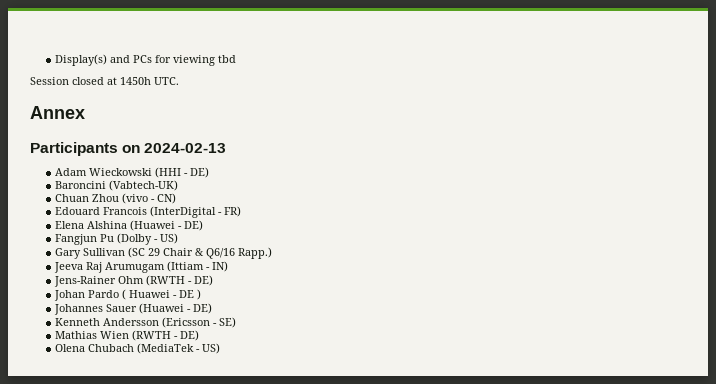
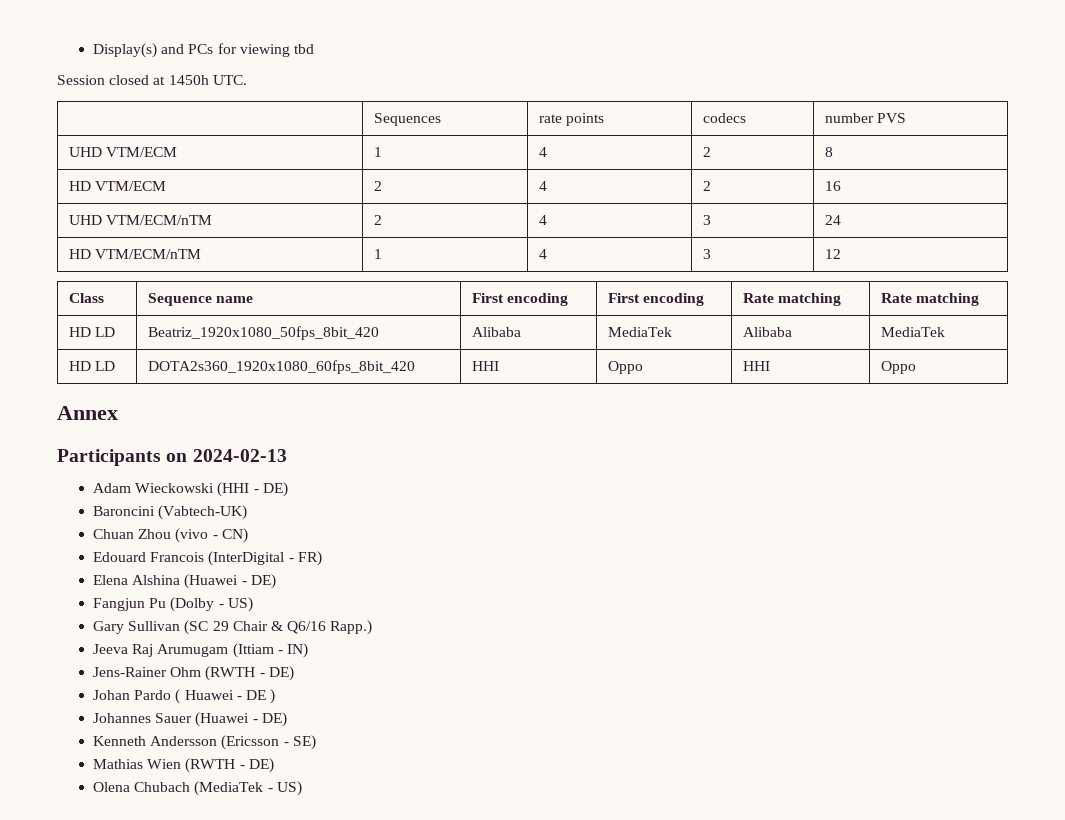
(179, 81) none -> [373,113,441,126] [538,113,604,126] [702,113,746,123] [824,113,906,123] [68,147,177,157] [373,147,382,157] [538,147,547,157] [702,147,711,157] [824,147,833,157] [68,181,166,191] [373,181,382,191] [538,181,547,191] [702,181,711,191] [824,181,841,191] [68,215,212,225] [373,215,382,225] [538,215,547,225] [702,215,711,225] [824,215,841,225] [68,249,201,259] [373,249,382,259] [538,249,547,259] [702,249,711,259] [824,249,841,259] [68,293,104,303] [147,293,253,306] [471,293,568,306] [607,293,704,306] [742,293,841,306] [880,293,979,306] [68,327,115,337] [147,326,379,340] [471,327,521,337] [607,327,672,337] [742,327,792,337] [880,327,945,337] [68,361,115,371] [147,360,415,374] [471,361,499,371] [607,361,643,374] [742,361,770,371] [880,361,916,374] // | Sequences | rate points | codecs | number PVS // UHD VTM/ECM | 1 | 4 | 2 | 8 // HD VTM/ECM | 2 | 4 | 2 | 16 // UHD VTM/ECM/nTM | 2 | 4 | 3 | 24 // HD VTM/ECM/nTM | 1 | 4 | 3 | 12 // Class | Sequence name | First encoding | First encoding | Rate matching | Rate matching // HD LD | Beatriz_1920x1080_50fps_8bit_420 | Alibaba | MediaTek | Alibaba | MediaTek // HD LD | DOTA2s360_1920x1080_60fps_8bit_420 | HHI | Oppo | HHI | Oppo

